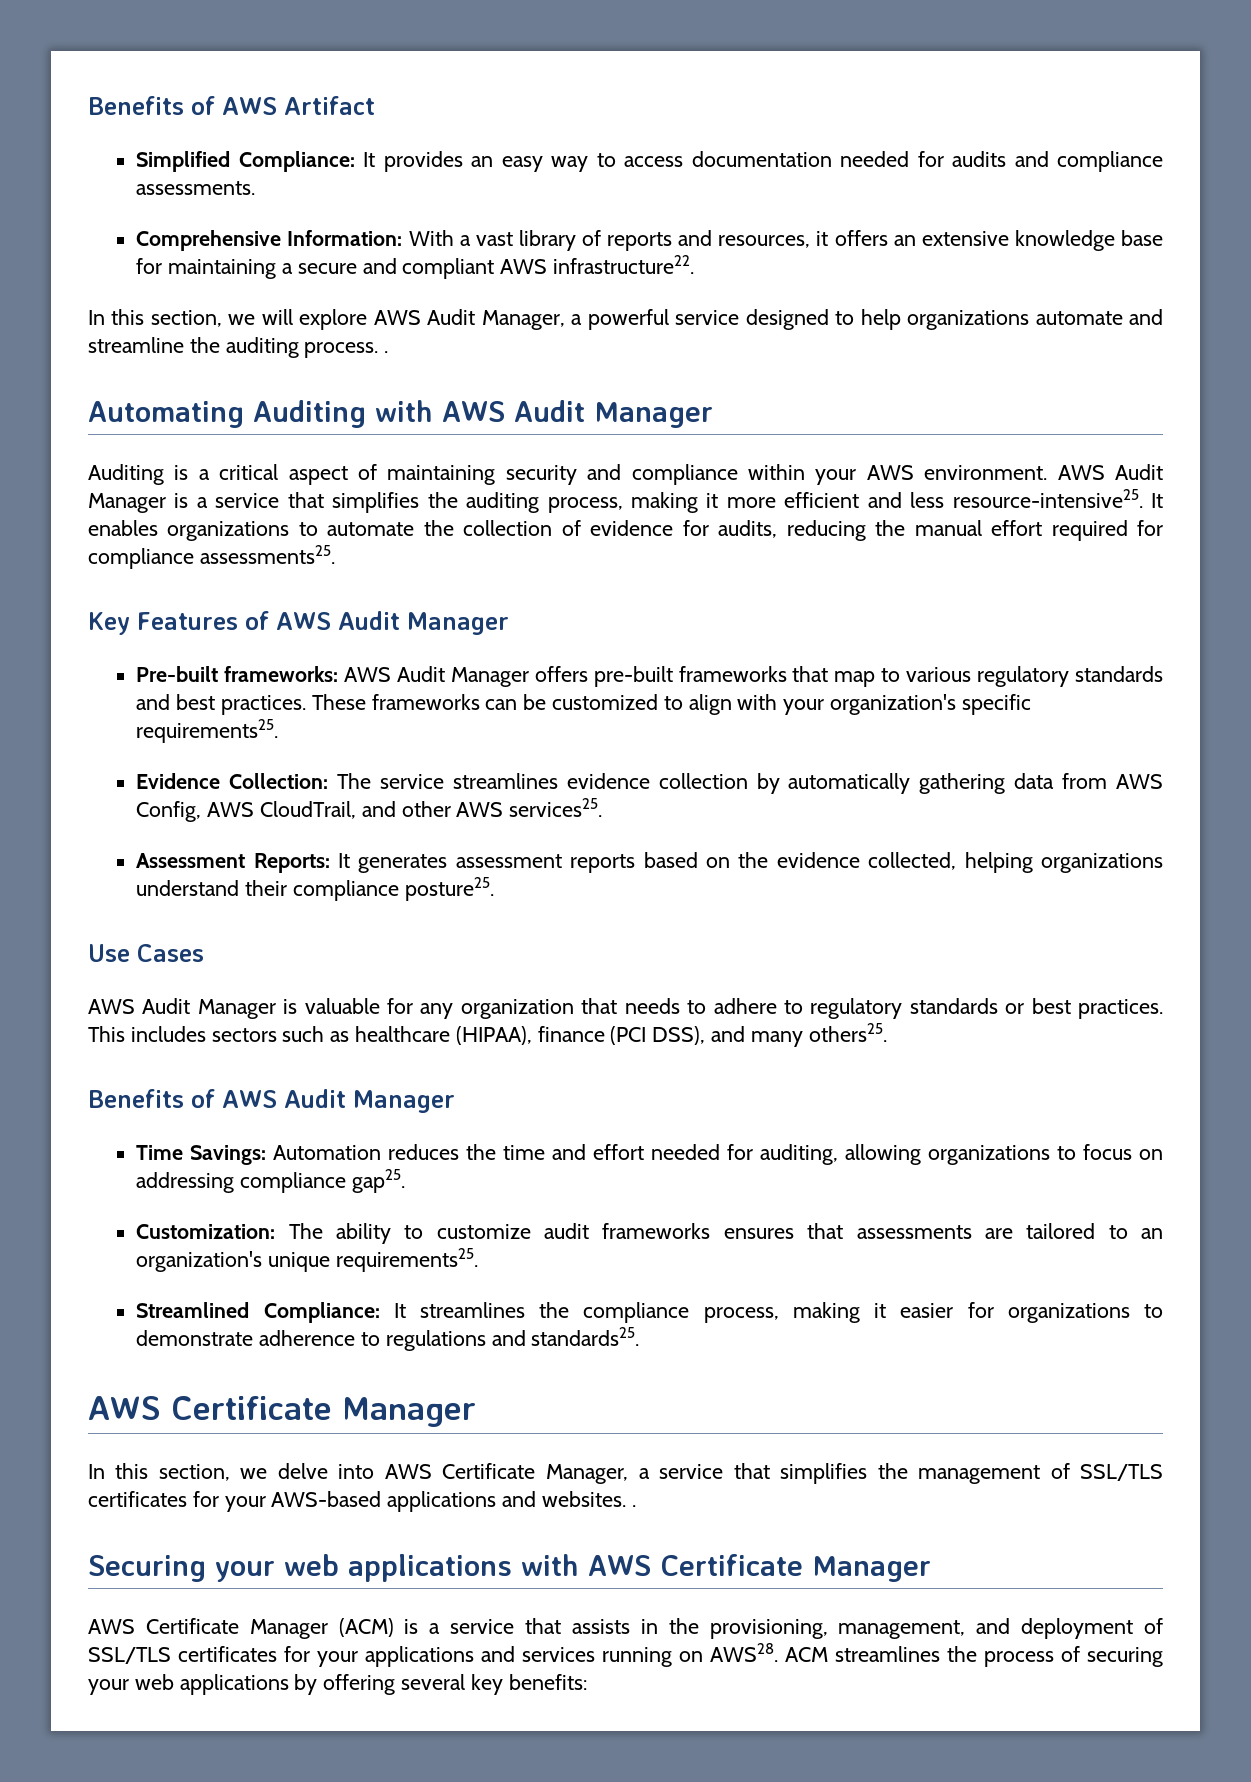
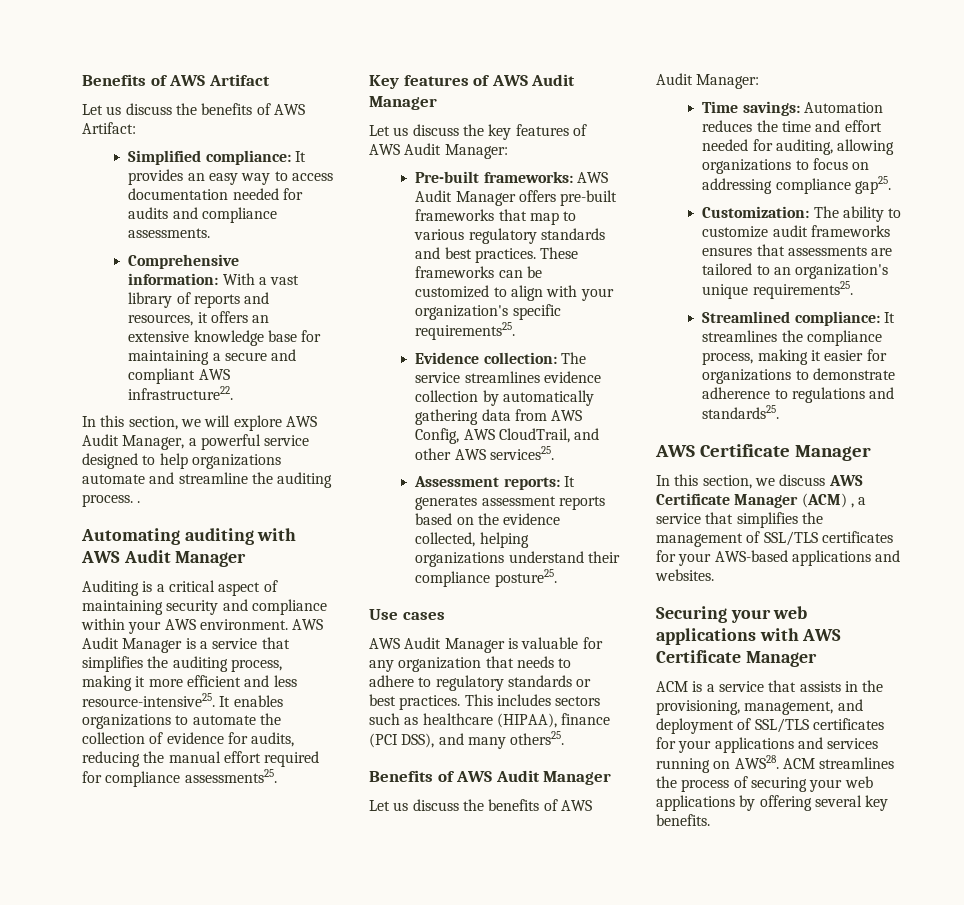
(375, 105) none -> [82,103,305,115] [82,122,136,134] // Let us discuss the benefits of AWS Artifact:
[238,151,355,172] Compliance: -> [205,150,291,165] compliance:
[287,230,403,246] Information: -> [128,273,219,285] information:
[253,400,366,428] Auditing -> [184,528,254,545] auditing
[137,611,509,635] Features of AWS Audit Manager -> [403,74,576,86] [369,96,437,110] [369,124,587,140] [369,143,508,159] features of AWS Audit Manager // Let us discuss the key features of AWS Audit Manager:
[229,773,329,789] Collection: -> [483,352,557,364] collection:
[253,853,330,873] Reports: -> [503,477,560,490] reports:
[137,944,204,962] Cases -> [402,612,445,620] cases
(455, 1101) none -> [369,799,592,811] [656,73,760,89] // Let us discuss the benefits of AWS Audit Manager:
[190,1145,267,1165] Savings: -> [742,101,800,116] savings:
[263,1302,380,1323] Compliance: -> [794,311,880,326] compliance:
[277,1463,629,1484] delve into AWS Certificate Manager, -> [779,474,863,486] [656,493,854,508] discuss AWS Certificate Manager (ACM) ,
[631,1505,636,1507] . -> (714, 575) none
[88,1618,394,1639] AWS Certificate Manager (ACM) -> [656,681,688,692] ACM
[508,1674,587,1690] benefits: -> [656,814,710,826] benefits.

